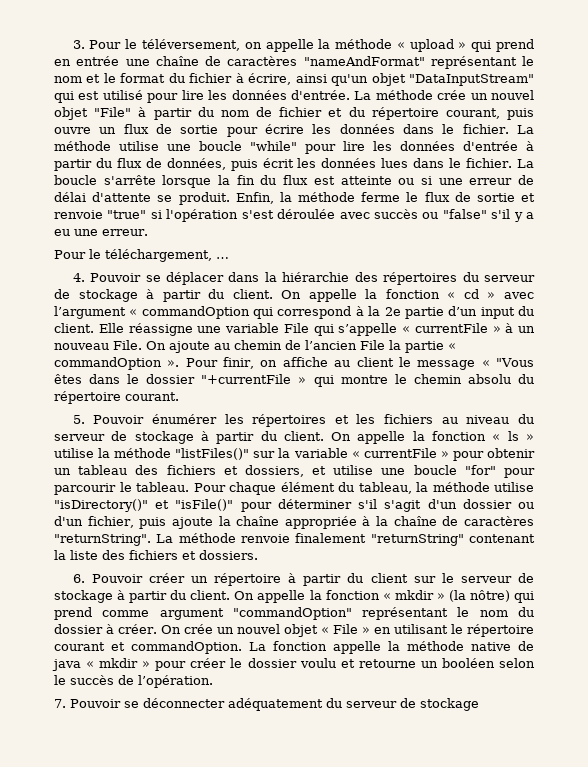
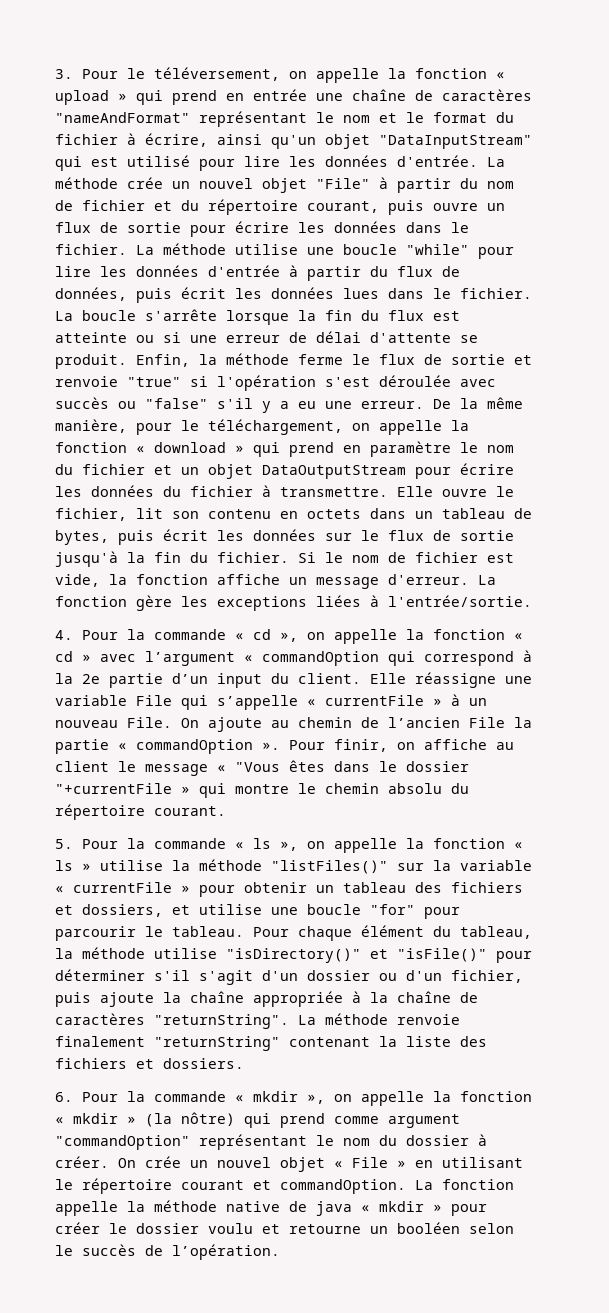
[335,39,393,49] méthode -> [415,68,487,79] fonction
[54,249,229,262] [72,272,535,285] [54,289,302,302] // Pour le téléchargement, … // 4. Pouvoir se déplacer dans la hiérarchie des répertoires du serveur de stockage à partir du client. On -> [433,397,523,409] [55,419,469,435] [55,441,514,457] [55,463,514,479] [55,485,514,497] [55,508,532,521] [55,529,514,545] [55,551,514,567] [55,574,496,589] [55,595,532,611] [55,629,325,642] De la même manière, pour le téléchargement, on appelle la fonction « download » qui prend en paramètre le nom du fichier et un objet DataOutputStream pour écrire les données du fichier à transmettre. Elle ouvre le fichier, lit son contenu en octets dans un tableau de bytes, puis écrit les données sur le flux de sortie jusqu'à la fin du fichier. Si le nom de fichier est vide, la fonction affiche un message d'erreur. La fonction gère les exceptions liées à l'entrée/sortie. // 4. Pour la commande « cd », on
[93,414,534,427] [54,431,352,444] Pouvoir énumérer les répertoires et les fichiers au niveau du serveur de stockage à partir du client. On -> [82,838,325,851] Pour la commande « ls », on
[91,573,534,586] [54,590,255,603] Pouvoir créer un répertoire à partir du client sur le serveur de stockage à partir du client. On -> [82,1091,352,1104] Pour la commande « mkdir », on
[54,698,479,711] // 7. Pouvoir se déconnecter adéquatement du serveur de stockage -> (280, 1252) none

